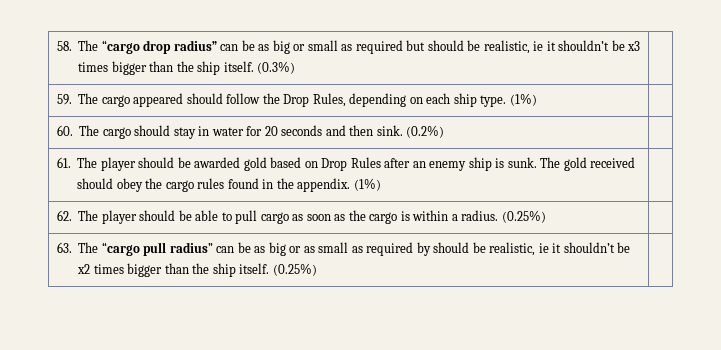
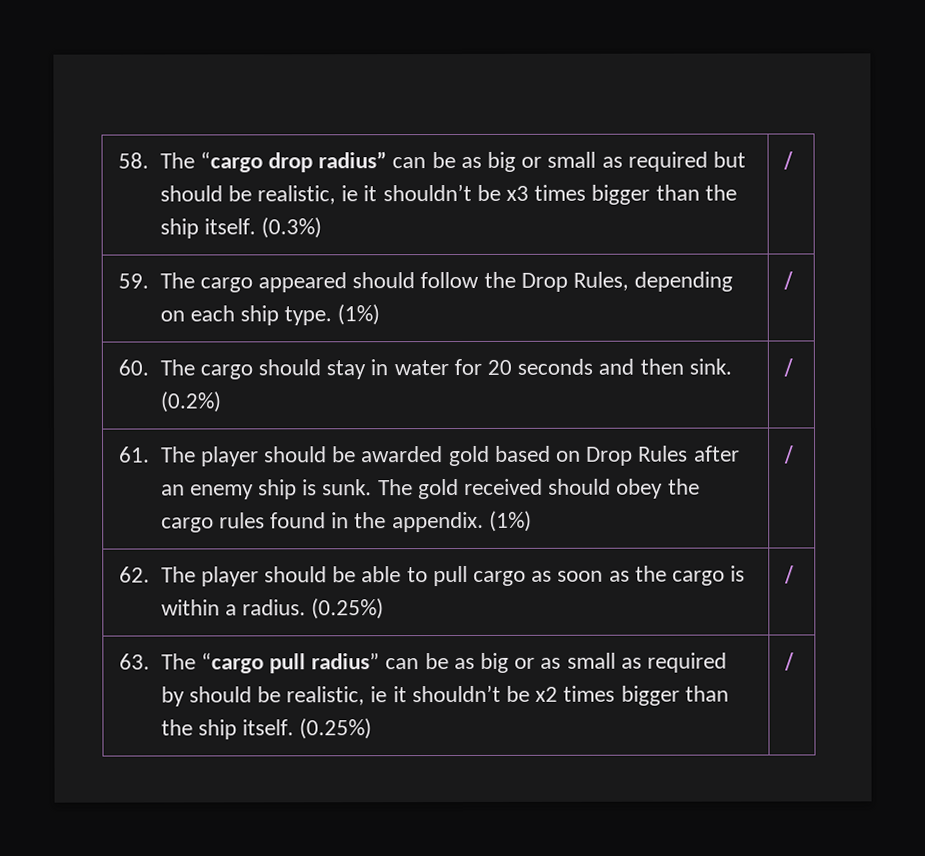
(296, 67) none -> [783,151,794,170] /
(537, 99) none -> [783,271,794,290] /
(445, 131) none -> [783,358,794,377] /
(381, 184) none -> [784,445,795,464] /
(546, 216) none -> [784,565,795,584] /
(317, 269) none -> [784,652,795,671] /

